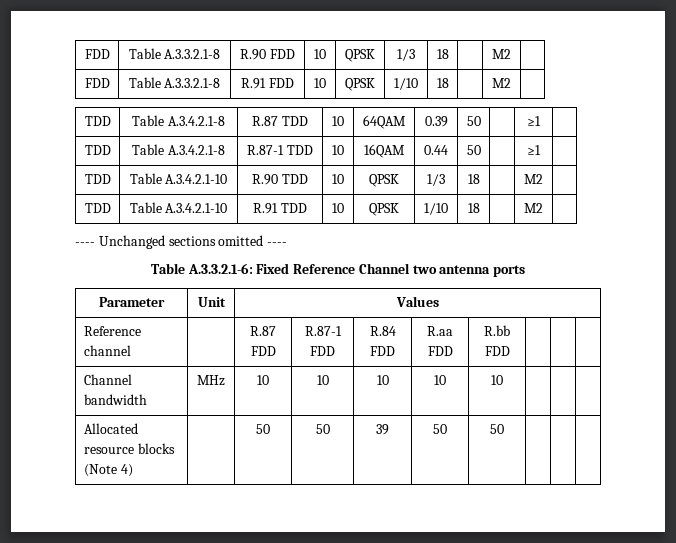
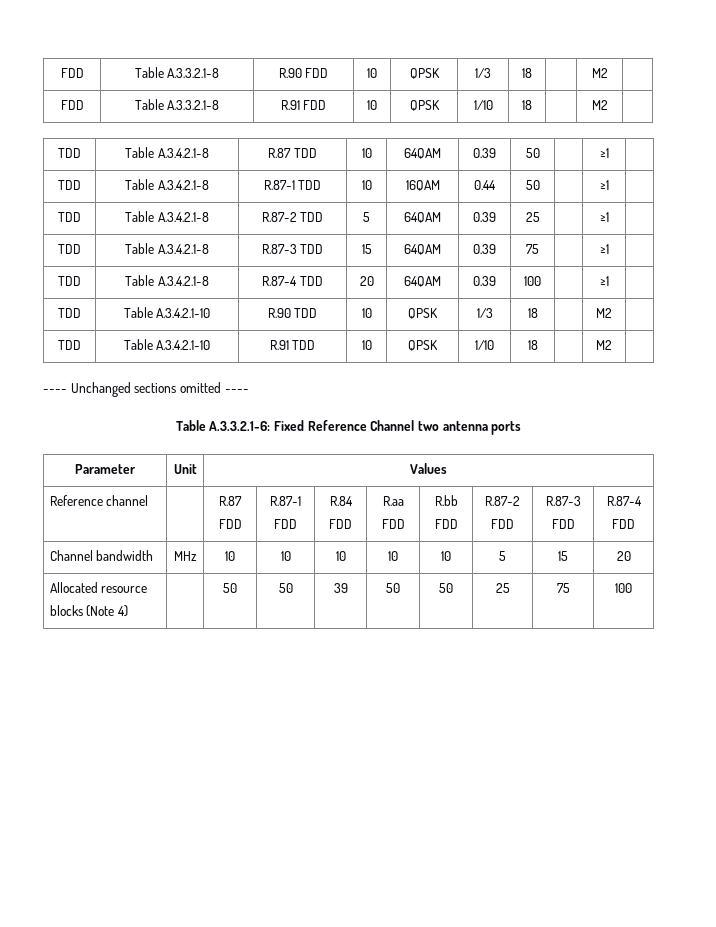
(541, 150) none -> [58,212,81,222] [125,211,209,222] [261,212,324,222] [363,212,370,222] [404,212,441,223] [473,212,496,222] [525,212,540,222] [599,212,609,222] [58,244,81,254] [125,243,209,254] [261,244,324,254] [361,244,372,254] [404,244,441,255] [473,244,496,254] [526,244,539,254] [599,244,609,254] [58,276,81,286] [125,275,209,286] [262,276,323,286] [359,276,374,286] [404,276,441,287] [473,276,496,286] [524,276,541,286] [599,276,609,286] // TDD | Table A.3.4.2.1-8 | R.87-2 TDD | 5 | 64QAM | 0.39 | 25 | | ≥1 | // TDD | Table A.3.4.2.1-8 | R.87-3 TDD | 15 | 64QAM | 0.39 | 75 | | ≥1 | // TDD | Table A.3.4.2.1-8 | R.87-4 TDD | 20 | 64QAM | 0.39 | 100 | | ≥1 |
(510, 351) | | -> [485,496,520,506] [491,519,514,529] [545,496,581,506] [551,519,575,529] [606,496,642,506] [612,519,635,529] R.87-2 FDD | R.87-3 FDD | R.87-4 FDD
(503, 380) | | -> [499,551,506,561] [558,551,568,561] [616,551,631,561] 5 | 15 | 20
(504, 429) | | -> [495,583,510,593] [556,583,570,593] [615,583,632,593] 25 | 75 | 100

